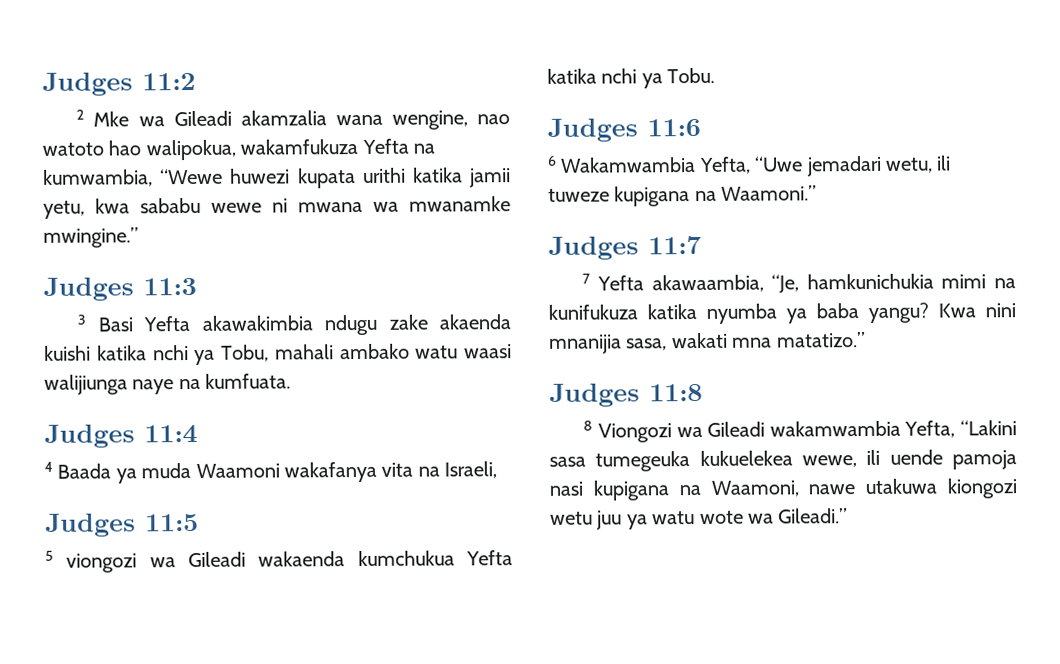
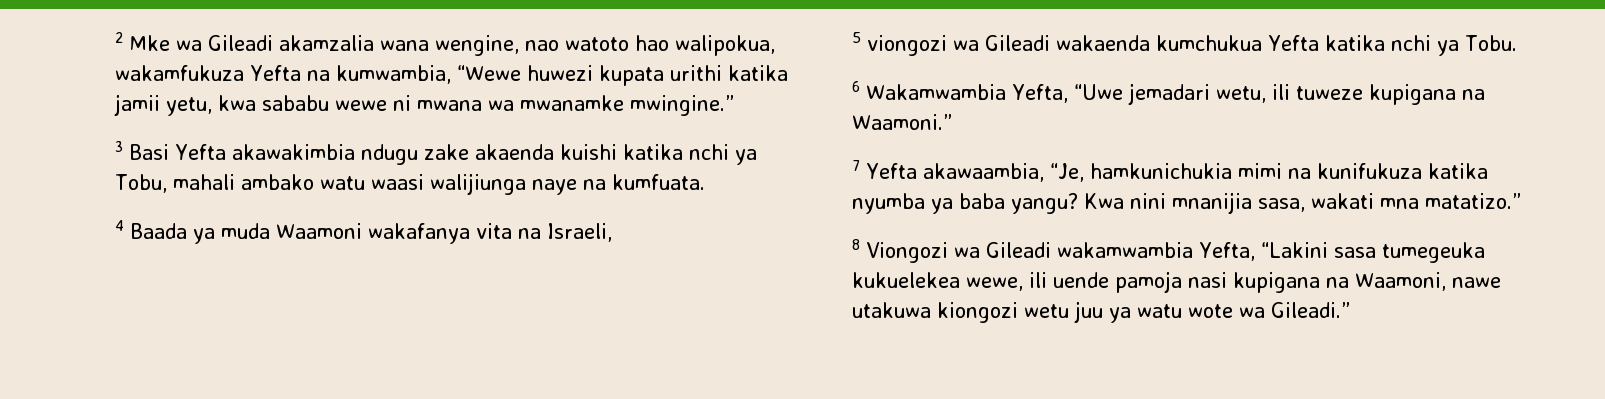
[42,72,196,96] Judges 11:2 // -> (115, 37) none
[43,277,197,301] // Judges 11:3 -> (734, 105) none
[44,424,198,448] // Judges 11:4 -> (705, 182) none
[45,513,199,537] // Judges 11:5 -> (612, 232) none
[547,118,701,142] // Judges 11:6 -> (1517, 43) none
[548,235,702,260] // Judges 11:7 -> (952, 122) none
[549,383,703,407] // Judges 11:8 -> (1521, 201) none

